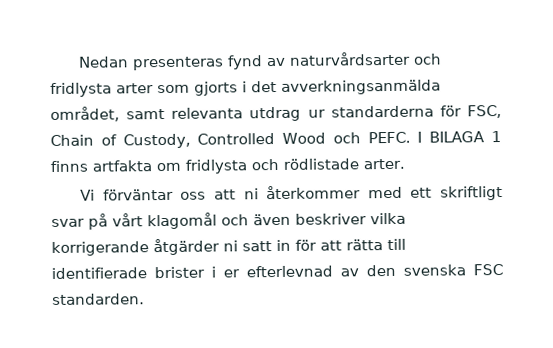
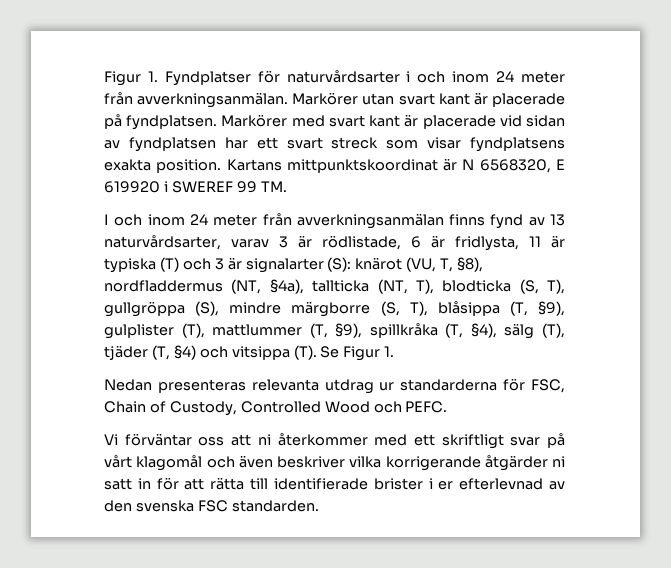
[78,51,443,71] [50,79,441,98] [50,106,166,123] Nedan presenteras fynd av naturvårdsarter och fridlysta arter som gjorts i det avverkningsanmälda området, samt -> [104,70,566,86] [104,92,566,108] [104,114,565,130] [104,137,565,152] [104,158,565,173] [104,181,287,193] [104,213,565,229] [104,235,565,251] [104,257,484,273] [104,279,565,294] [104,301,565,317] [104,323,565,339] [104,345,395,361] [104,379,246,393] Figur 1. Fyndplatser för naturvårdsarter i och inom 24 meter från avverkningsanmälan. Markörer utan svart kant är placerade på fyndplatsen. Markörer med svart kant är placerade vid sidan av fyndplatsen har ett svart streck som visar fyndplatsens exakta position. Kartans mittpunktskoordinat är N 6568320, E 619920 i SWEREF 99 TM. // I och inom 24 meter från avverkningsanmälan finns fynd av 13 naturvårdsarter, varav 3 är rödlistade, 6 är fridlysta, 11 är typiska (T) och 3 är signalarter (S): knärot (VU, T, §8), nordfladdermus (NT, §4a), tallticka (NT, T), blodticka (S, T), gullgröppa (S), mindre märgborre (S, T), blåsippa (T, §9), gulplister (T), mattlummer (T, §9), spillkråka (T, §4), sälg (T), tjäder (T, §4) och vitsippa (T). Se Figur 1. // Nedan presenteras
[417,130,503,143] [50,158,405,174] I BILAGA 1 finns artfakta om fridlysta och rödlistade arter. -> (448, 407) none

